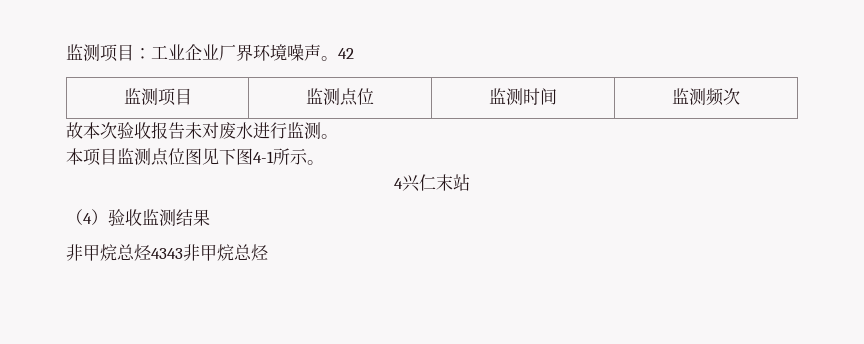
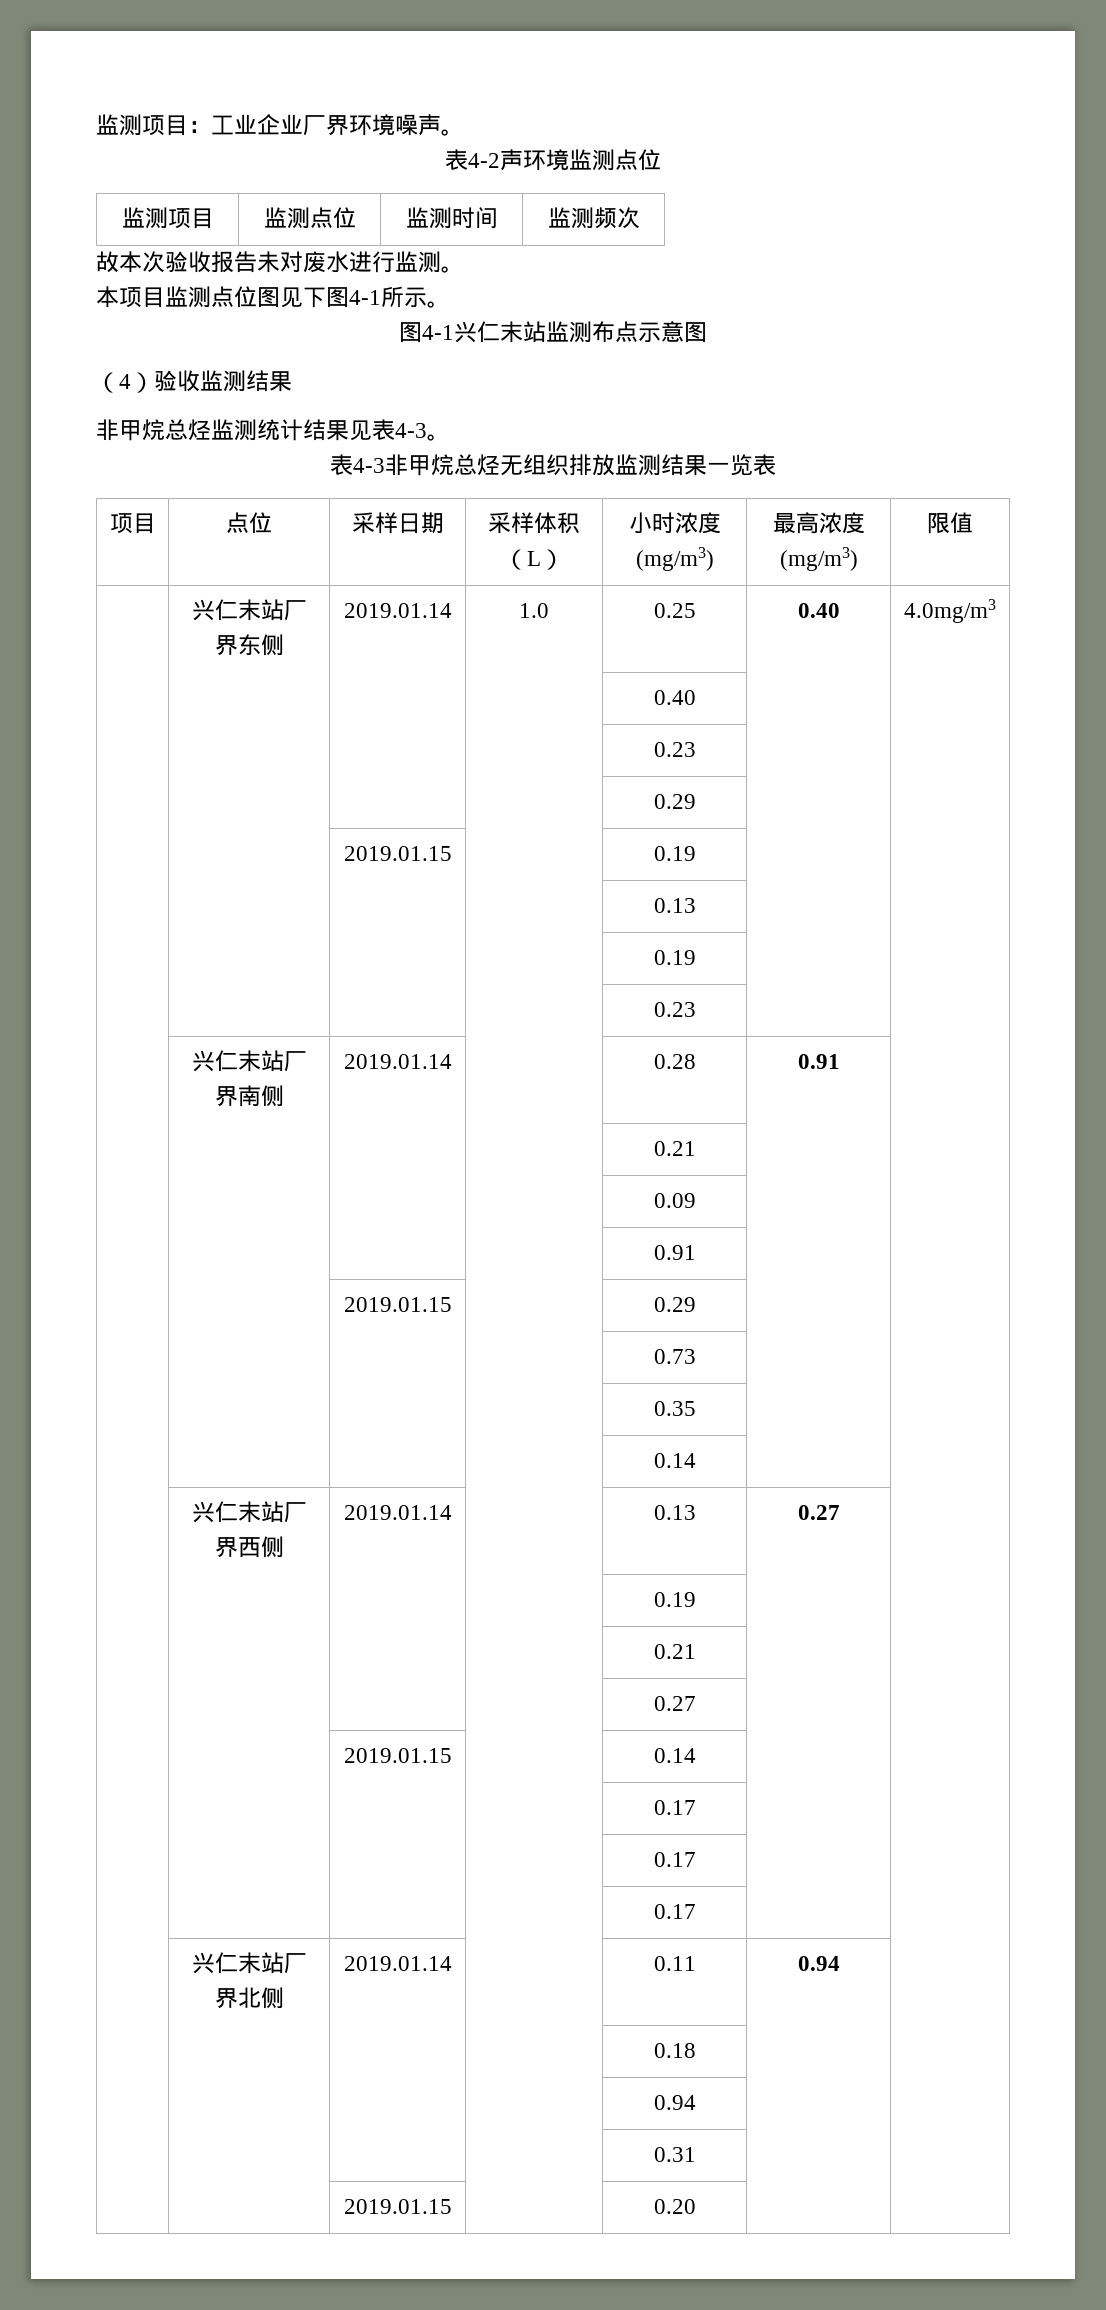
[338,48,354,59] 42 -> [445,149,661,171] // 表4-2声环境监测点位
[394,174,470,192] 4兴仁末站 -> [399,321,707,343] 图4-1兴仁末站监测布点示意图
[151,244,269,261] 4343非甲烷总烃 -> [211,419,450,441] [330,454,776,476] [109,513,156,534] [226,512,272,534] [351,512,444,534] [488,512,580,534] [504,549,564,570] [628,512,721,534] [635,547,714,571] [772,512,865,534] [779,547,858,571] [927,512,973,534] [191,599,307,621] [214,634,284,656] [343,603,452,618] [519,603,549,618] [653,603,696,618] [797,603,840,618] [904,599,996,623] [653,690,696,705] [653,742,696,757] [653,794,696,809] [343,846,452,861] [653,846,696,861] [653,898,696,913] [653,950,696,965] [653,1002,696,1017] [191,1050,307,1072] [214,1085,284,1107] [343,1054,452,1069] [653,1054,696,1069] [797,1054,840,1069] [653,1141,696,1156] [653,1193,696,1208] [653,1245,696,1260] [343,1297,452,1312] [653,1297,696,1312] [653,1349,696,1364] [653,1401,696,1416] [653,1453,696,1468] [191,1501,307,1523] [214,1536,284,1558] [343,1505,452,1520] [653,1505,696,1520] [797,1505,840,1520] [653,1592,696,1607] [653,1644,696,1659] [653,1696,696,1711] [343,1748,452,1763] [653,1748,696,1763] [653,1800,696,1815] [653,1852,696,1867] [653,1904,696,1919] [191,1952,307,1974] [214,1987,284,2009] [343,1956,452,1971] [653,1956,696,1971] [797,1956,840,1971] [653,2043,696,2058] [653,2095,696,2110] [653,2147,696,2162] [343,2199,452,2214] [653,2199,696,2214] 监测统计结果见表4-3。 // 表4-3非甲烷总烃无组织排放监测结果一览表 // 项目 | 点位 | 采样日期 | 采样体积（L） | 小时浓度(mg/m3) | 最高浓度(mg/m3) | 限值 // | 兴仁末站厂界东侧 | 2019.01.14 | 1.0 | 0.25 | 0.40 | 4.0mg/m3 // | | | | 0.40 | | // | | | | 0.23 | | // | | | | 0.29 | | // | | 2019.01.15 | | 0.19 | | // | | | | 0.13 | | // | | | | 0.19 | | // | | | | 0.23 | | // | 兴仁末站厂界南侧 | 2019.01.14 | | 0.28 | 0.91 | // | | | | 0.21 | | // | | | | 0.09 | | // | | | | 0.91 | | // | | 2019.01.15 | | 0.29 | | // | | | | 0.73 | | // | | | | 0.35 | | // | | | | 0.14 | | // | 兴仁末站厂界西侧 | 2019.01.14 | | 0.13 | 0.27 | // | | | | 0.19 | | // | | | | 0.21 | | // | | | | 0.27 | | // | | 2019.01.15 | | 0.14 | | // | | | | 0.17 | | // | | | | 0.17 | | // | | | | 0.17 | | // | 兴仁末站厂界北侧 | 2019.01.14 | | 0.11 | 0.94 | // | | | | 0.18 | | // | | | | 0.94 | | // | | | | 0.31 | | // | | 2019.01.15 | | 0.20 | |

